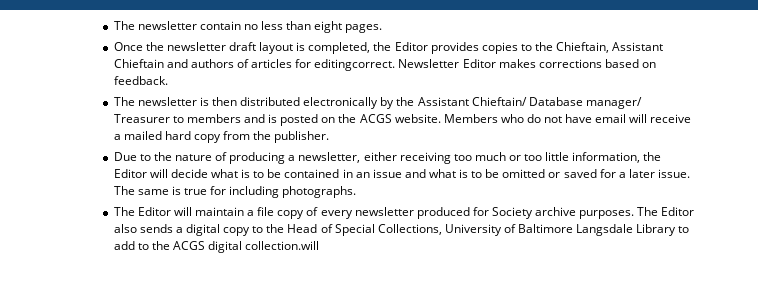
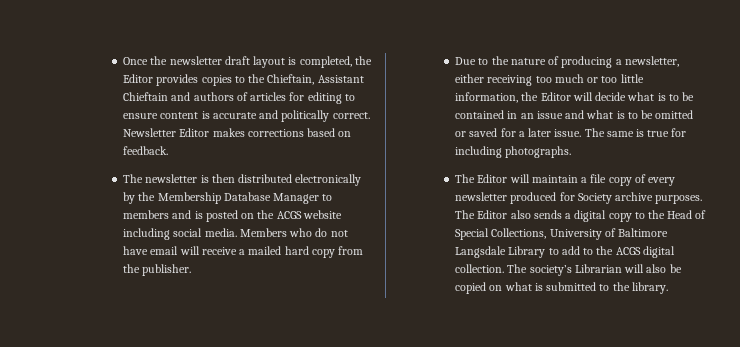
[113,21,383,33] The newsletter contain no less than eight pages. // -> (123, 61) none
[314,59,396,71] editingcorrect. -> [307,92,355,104] [123,110,370,122] editing to ensure content is accurate and politically correct.
[417,97,642,109] [113,114,170,123] Assistant Chieftain/ Database manager/ Treasurer -> [157,192,320,204] Membership Database Manager
[394,114,441,123] website. -> [302,210,342,219] [123,228,237,240] website including social media.
[245,241,320,250] collection.will -> [455,264,682,276] [455,282,668,294] collection. The society’s Librarian will also be copied on what is submitted to the library.

